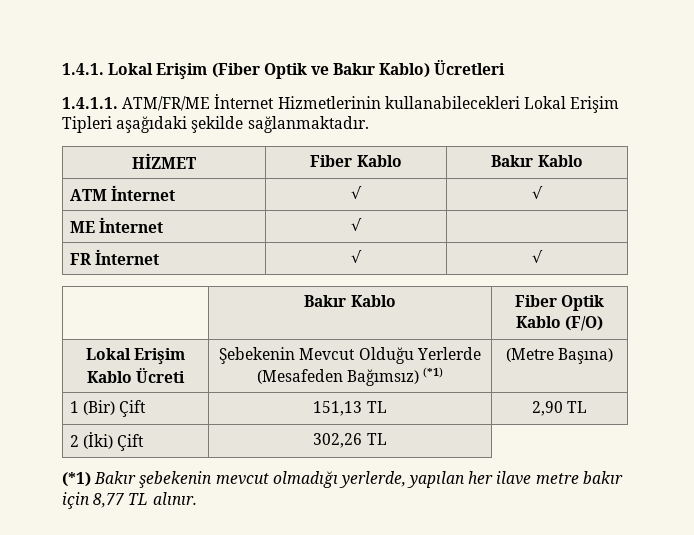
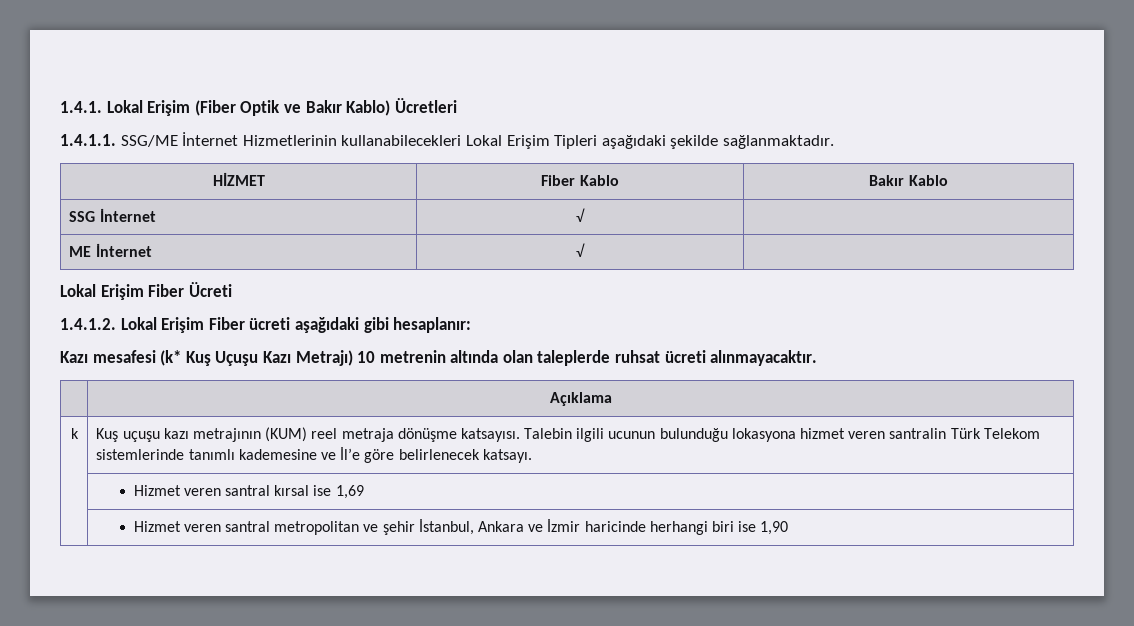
[122,96,211,111] ATM/FR/ME -> [120,135,178,147] SSG/ME
[69,185,175,201] [351,186,362,199] [532,186,543,199] ATM İnternet | √ | √ -> [69,208,156,222] [576,208,585,222] SSG İnternet | √ |
[69,249,159,265] [351,250,362,263] [532,250,543,263] [304,295,396,307] [514,295,605,311] [515,316,604,331] [85,348,186,365] [86,367,186,383] [219,347,481,364] [256,367,444,386] [505,348,614,364] [69,400,147,417] [313,401,387,416] [531,401,588,416] [69,431,145,451] [313,433,387,448] [62,471,623,488] [62,492,197,509] // FR İnternet | √ | √ // | Bakır Kablo | Fiber Optik Kablo (F/O) // Lokal Erişim Kablo Ücreti | Şebekenin Mevcut Olduğu Yerlerde (Mesafeden Bağımsız) (*1) | (Metre Başına) // 1 (Bir) Çift | 151,13 TL | 2,90 TL // 2 (İki) Çift | 302,26 TL // (*1) Bakır şebekenin mevcut olmadığı yerlerde, yapılan her ilave metre bakır için 8,77 TL alınır. -> [60,282,232,300] [60,317,472,333] [60,350,818,366] [549,392,612,406] [70,428,79,439] [96,427,1040,442] [96,447,532,463] [133,485,364,499] [133,519,789,535] // Lokal Erişim Fiber Ücreti // 1.4.1.2. Lokal Erişim Fiber ücreti aşağıdaki gibi hesaplanır: // Kazı mesafesi (k* Kuş Uçuşu Kazı Metrajı) 10 metrenin altında olan taleplerde ruhsat ücreti alınmayacaktır. // | Açıklama // k | Kuş uçuşu kazı metrajının (KUM) reel metraja dönüşme katsayısı. Talebin ilgili ucunun bulunduğu lokasyona hizmet veren santralin Türk Telekom sistemlerinde tanımlı kademesine ve İl’e göre belirlenecek katsayı. // | Hizmet veren santral kırsal ise 1,69 // | Hizmet veren santral metropolitan ve şehir İstanbul, Ankara ve İzmir haricinde herhangi biri ise 1,90

